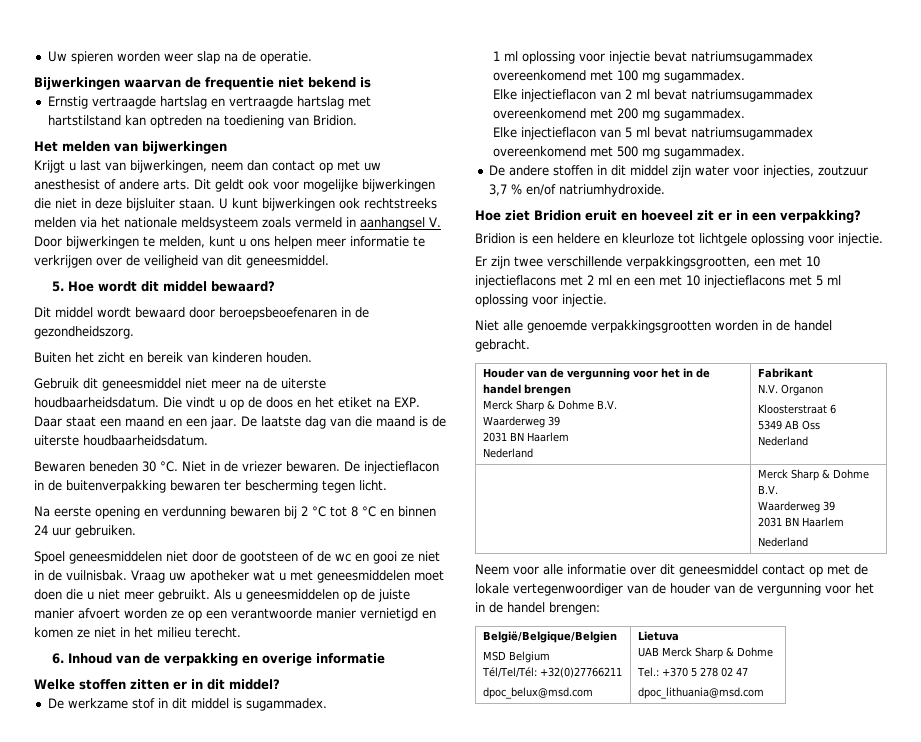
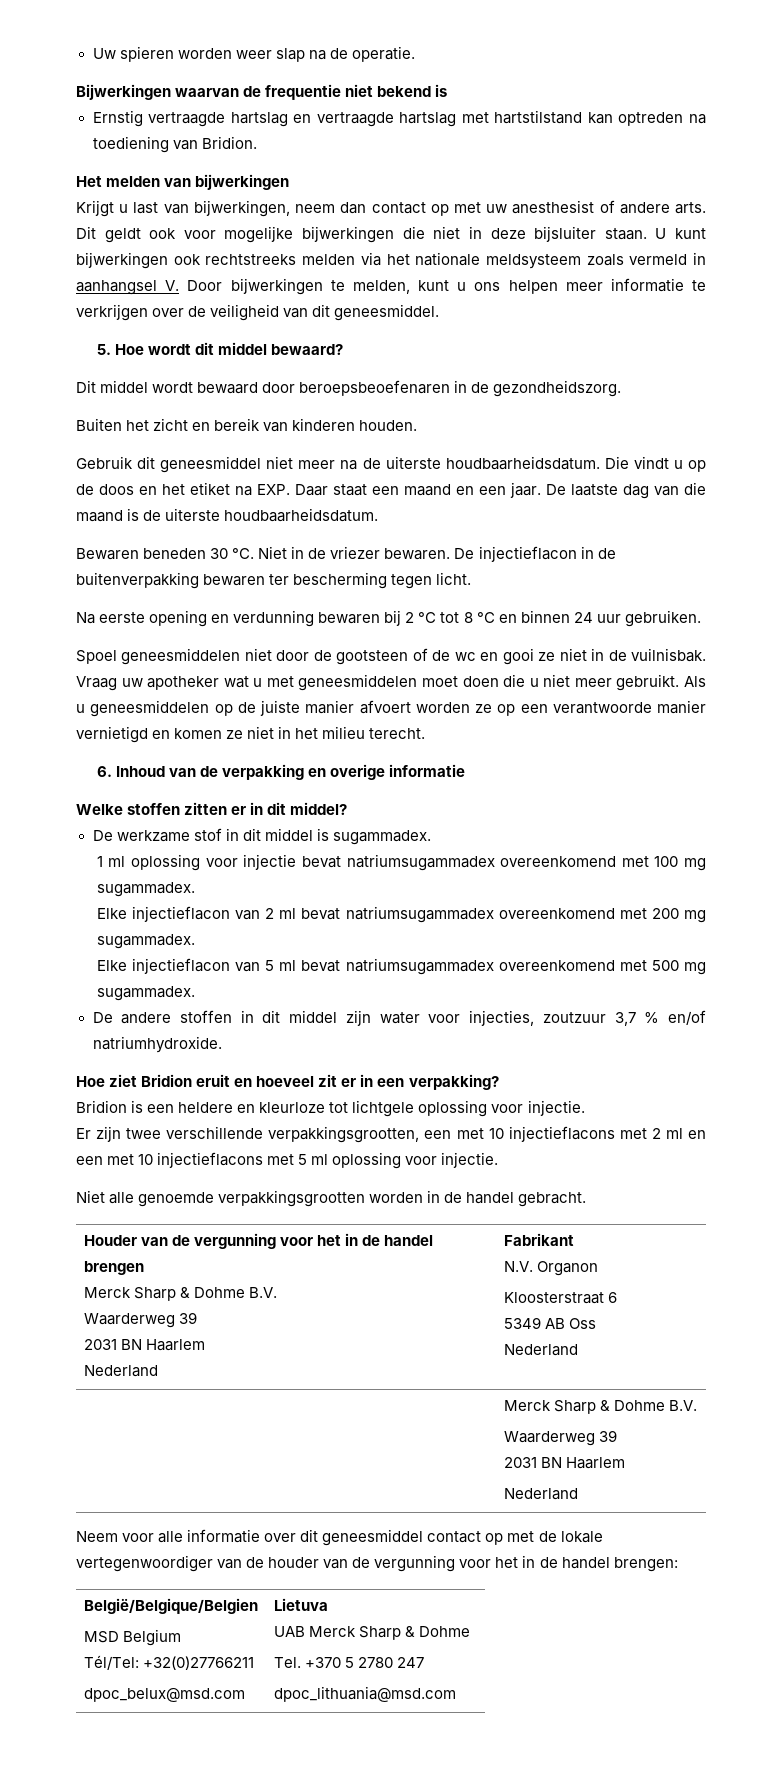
[481,667,537,678] Tél/Tel/Tél: -> [83,1655,139,1670] Tél/Tel:
[636,667,659,677] Tel.: -> [273,1657,301,1668] Tel.
[699,667,748,677] 278 02 47 -> [357,1657,424,1668] 2780 247

